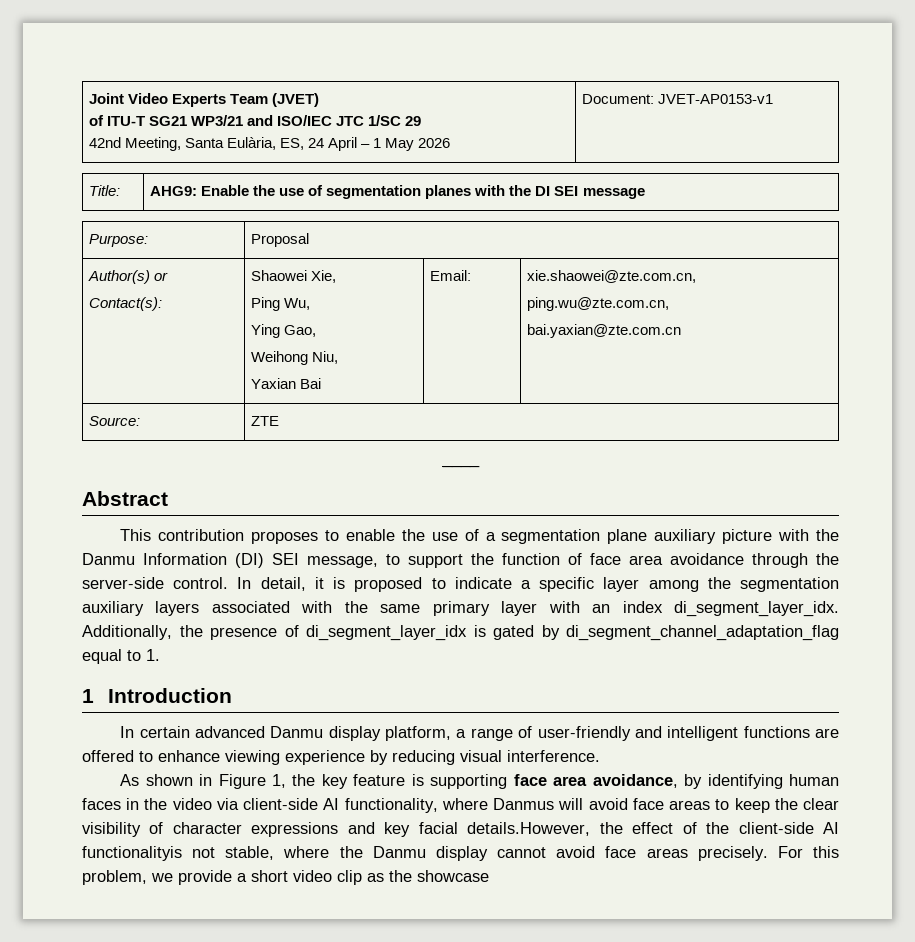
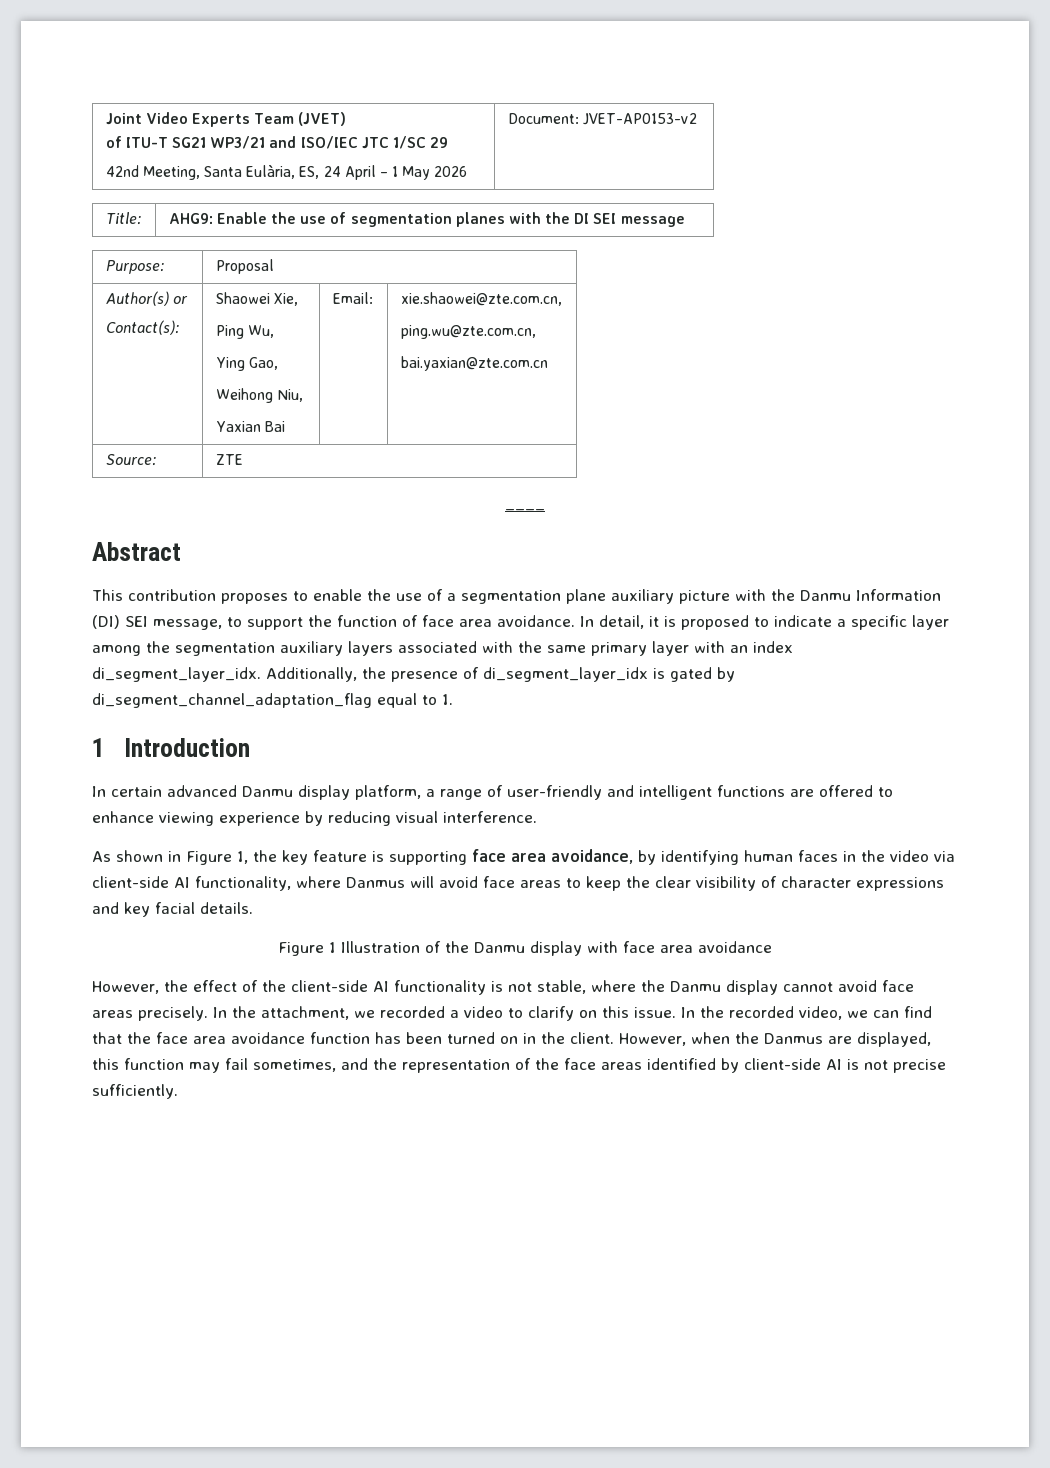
[658,94,774,104] JVET-AP0153-v1 -> [582,113,697,125] JVET-AP0153-v2
[670,553,839,568] [82,577,229,589] avoidance through the server-side control. -> [497,615,575,627] avoidance.
[467,822,591,836] details.However, -> [200,902,253,914] [278,941,772,956] [92,981,159,994] details. // Figure 1 Illustration of the Danmu display with face area avoidance // However,
[82,846,182,861] functionalityis -> [394,980,503,995] functionality is
[777,846,840,858] [82,870,489,885] For this problem, we provide a short video clip as the showcase -> [213,1006,932,1021] [92,1032,931,1047] [92,1058,946,1073] [92,1084,178,1099] In the attachment, we recorded a video to clarify on this issue. In the recorded video, we can find that the face area avoidance function has been turned on in the client. However, when the Danmus are displayed, this function may fail sometimes, and the representation of the face areas identified by client-side AI is not precise sufficiently.

